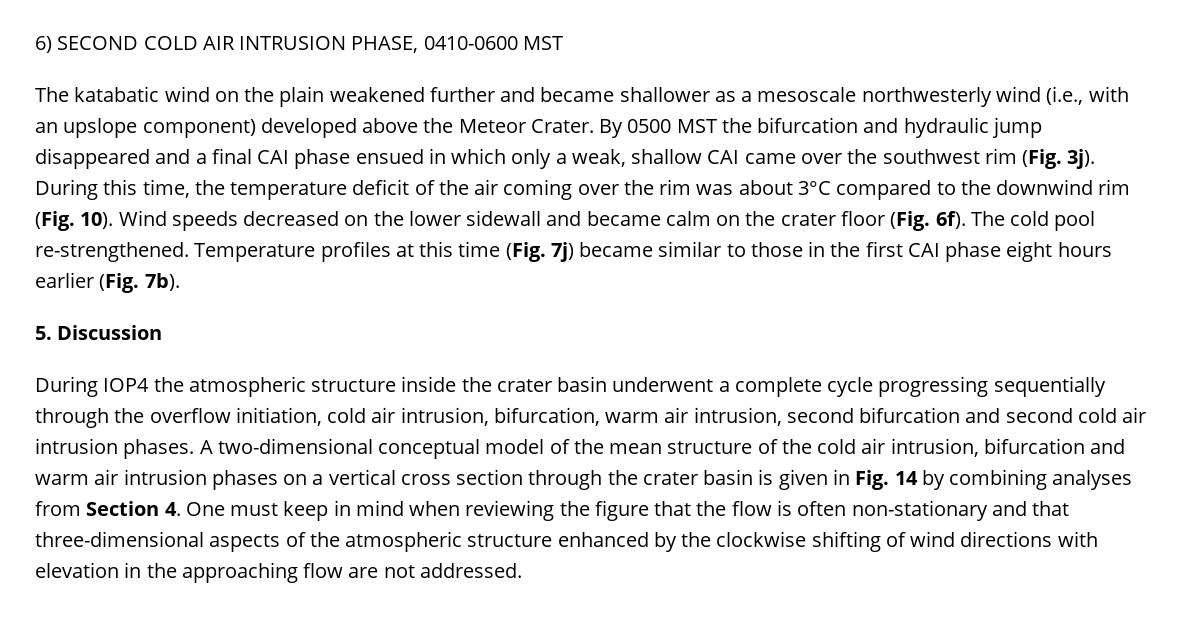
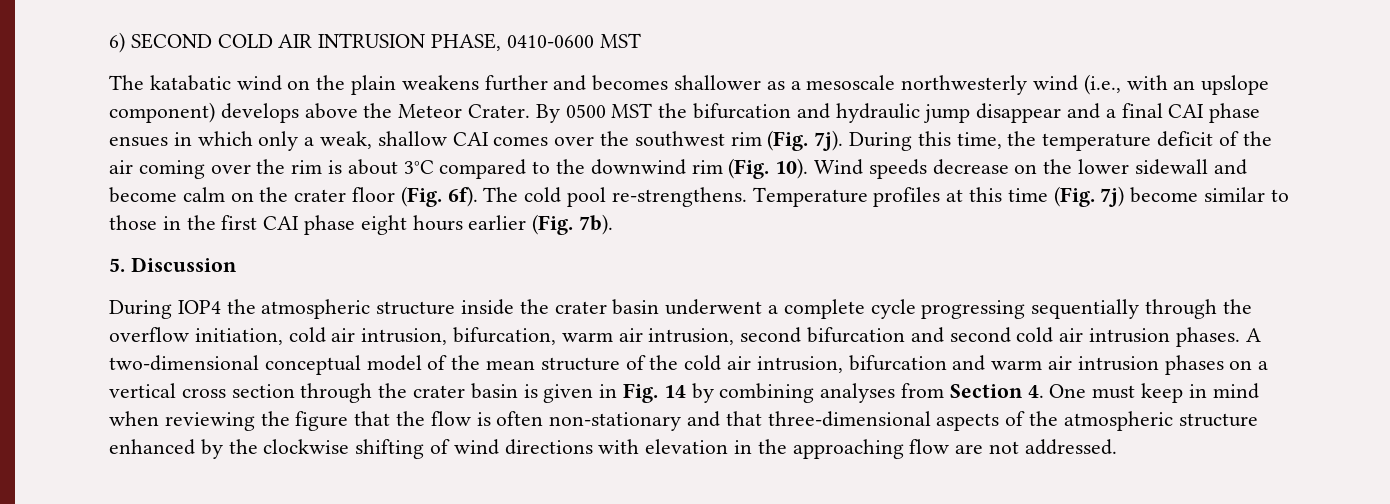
[329,87,425,102] weakened -> [401,75,479,90] weakens
[540,87,615,102] became -> [592,75,669,91] becomes
[260,118,357,138] developed -> [220,103,299,123] develops
[35,148,150,169] disappeared -> [976,103,1062,123] disappear
[355,149,424,164] ensued -> [109,136,168,147] ensues
[744,153,796,164] came -> [493,136,549,146] comes
[1067,149,1096,169] 3j). -> [814,130,844,151] 7j).
[696,184,734,195] was -> [328,160,343,174] is
[243,211,340,226] decreased -> [932,159,1009,175] decrease
[586,211,661,226] became -> [109,187,177,203] become
[35,242,189,262] re-strengthened. -> [611,187,747,207] re-strengthens.
[579,242,654,257] became -> [1130,187,1199,203] become

